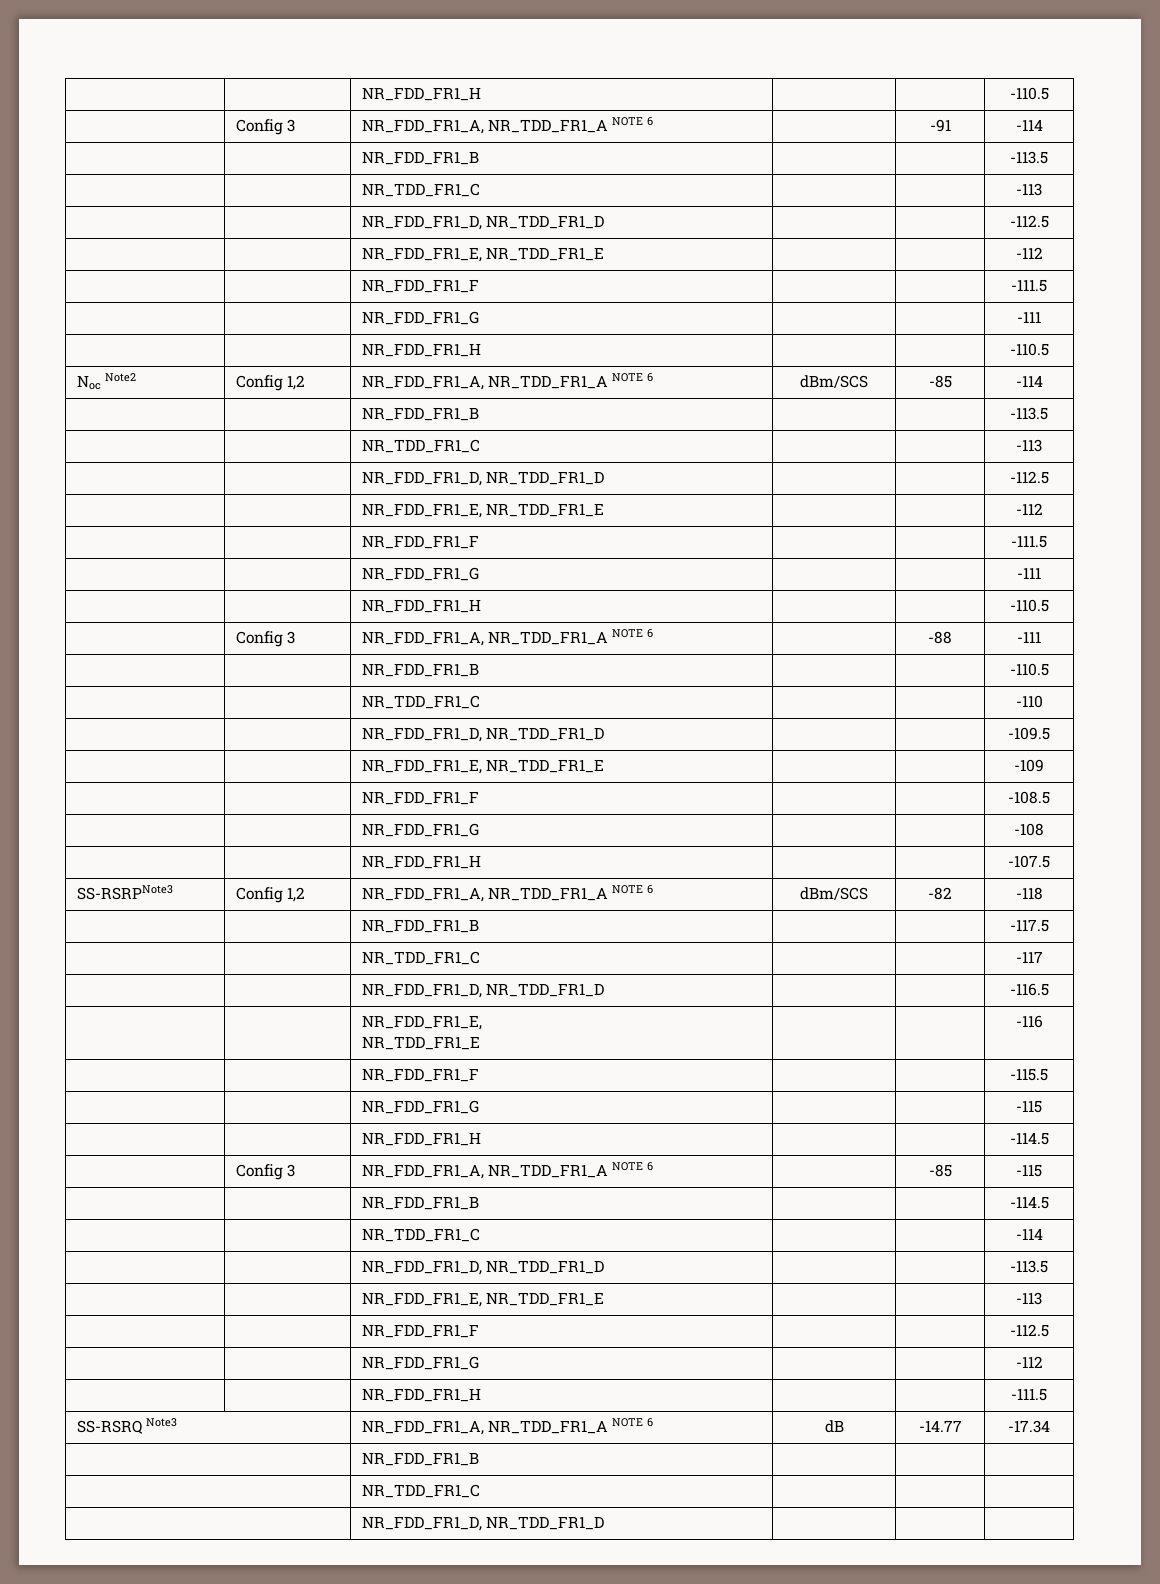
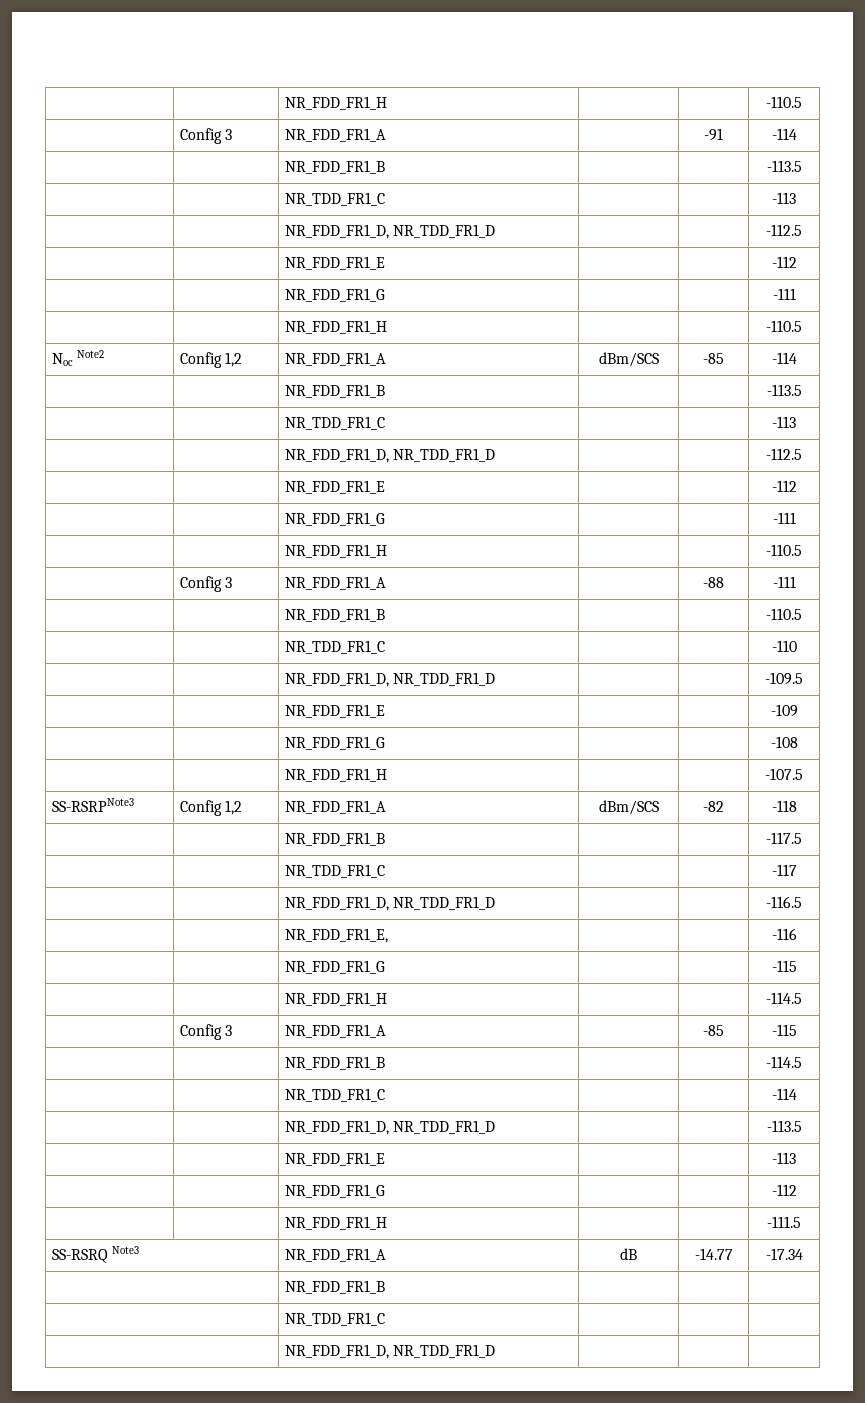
[361,87,481,101] [1009,87,1049,100] [235,119,296,135] [361,117,654,134] | | NR_FDD_FR1_H | | | -110.5 // | Config 3 | NR_FDD_FR1_A, NR_TDD_FR1_A NOTE 6 -> [285,96,388,110] [766,96,802,108] [180,128,233,144] [285,128,387,142] | | NR_FDD_FR1_H | | | -110.5 // | Config 3 | NR_FDD_FR1_A
[361,247,605,262] [1015,247,1043,259] [361,279,479,293] [1011,279,1047,292] NR_FDD_FR1_E, NR_TDD_FR1_E | | | -112 // | | NR_FDD_FR1_F | | | -111.5 -> [285,256,386,270] [771,256,797,268] NR_FDD_FR1_E | | | -112
[361,373,654,390] NR_FDD_FR1_A, NR_TDD_FR1_A NOTE 6 -> [285,352,387,366] NR_FDD_FR1_A
[361,503,605,518] [1015,503,1043,515] [361,535,479,549] [1011,535,1047,548] NR_FDD_FR1_E, NR_TDD_FR1_E | | | -112 // | | NR_FDD_FR1_F | | | -111.5 -> [285,480,386,494] [771,480,797,492] NR_FDD_FR1_E | | | -112
[361,629,654,646] NR_FDD_FR1_A, NR_TDD_FR1_A NOTE 6 -> [285,576,387,590] NR_FDD_FR1_A
[361,759,605,774] NR_FDD_FR1_E, NR_TDD_FR1_E -> [285,704,386,718] NR_FDD_FR1_E
[361,791,479,805] [1008,791,1050,804] // | | NR_FDD_FR1_F | | | -108.5 -> (798, 710) none
[361,885,654,902] NR_FDD_FR1_A, NR_TDD_FR1_A NOTE 6 -> [285,800,387,814] NR_FDD_FR1_A
[361,1036,480,1050] // NR_TDD_FR1_E -> (389, 935) none
[361,1068,479,1082] [1010,1068,1048,1081] // | | NR_FDD_FR1_F | | | -115.5 -> (797, 934) none
[361,1162,654,1179] NR_FDD_FR1_A, NR_TDD_FR1_A NOTE 6 -> [285,1024,387,1038] NR_FDD_FR1_A
[361,1292,605,1307] [1016,1292,1042,1305] [361,1324,479,1338] [1009,1324,1049,1337] NR_FDD_FR1_E, NR_TDD_FR1_E | | | -113 // | | NR_FDD_FR1_F | | | -112.5 -> [285,1152,386,1166] [772,1152,796,1164] NR_FDD_FR1_E | | | -113
[361,1418,654,1435] NR_FDD_FR1_A, NR_TDD_FR1_A NOTE 6 -> [285,1248,387,1262] NR_FDD_FR1_A

